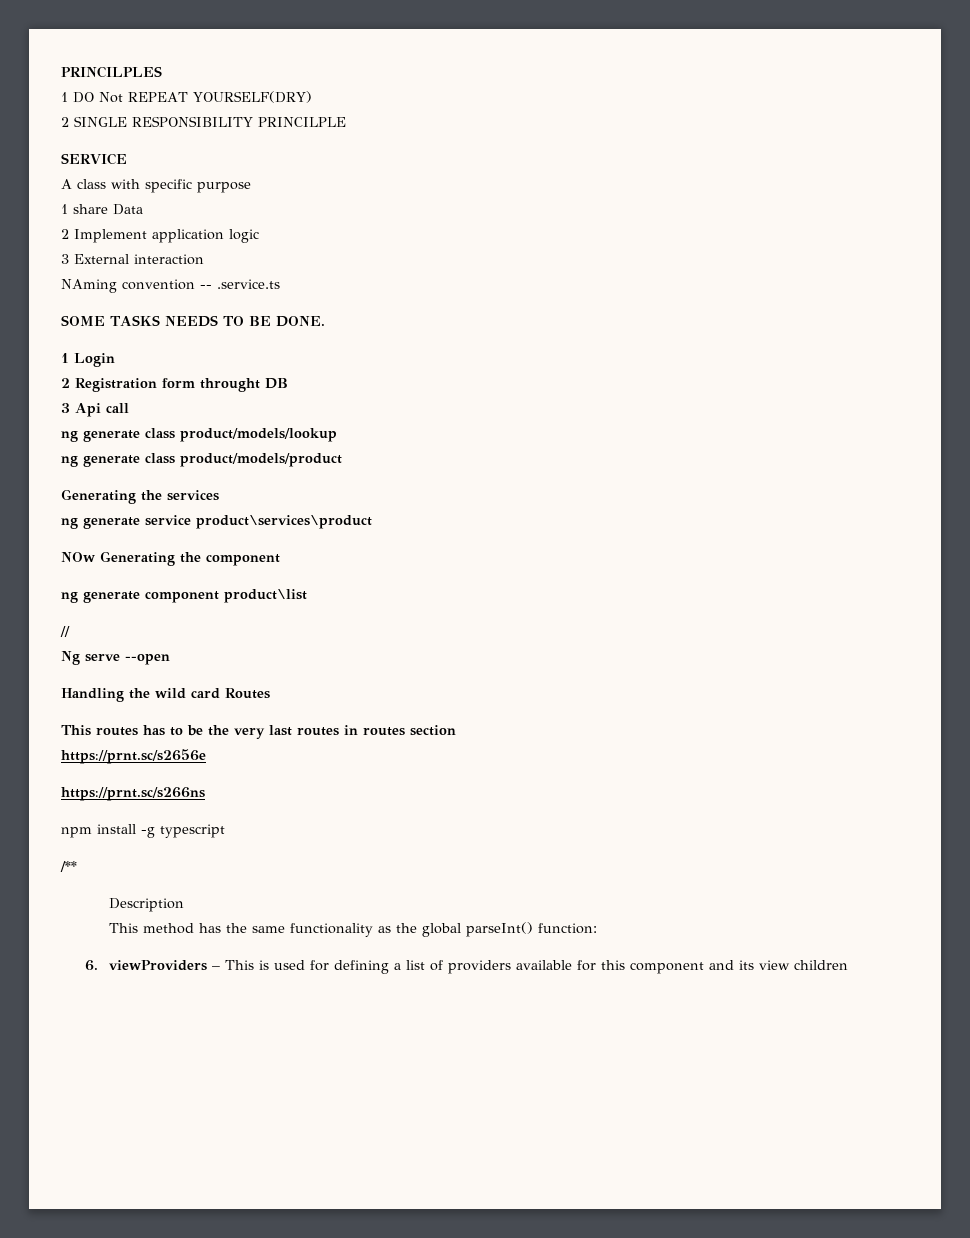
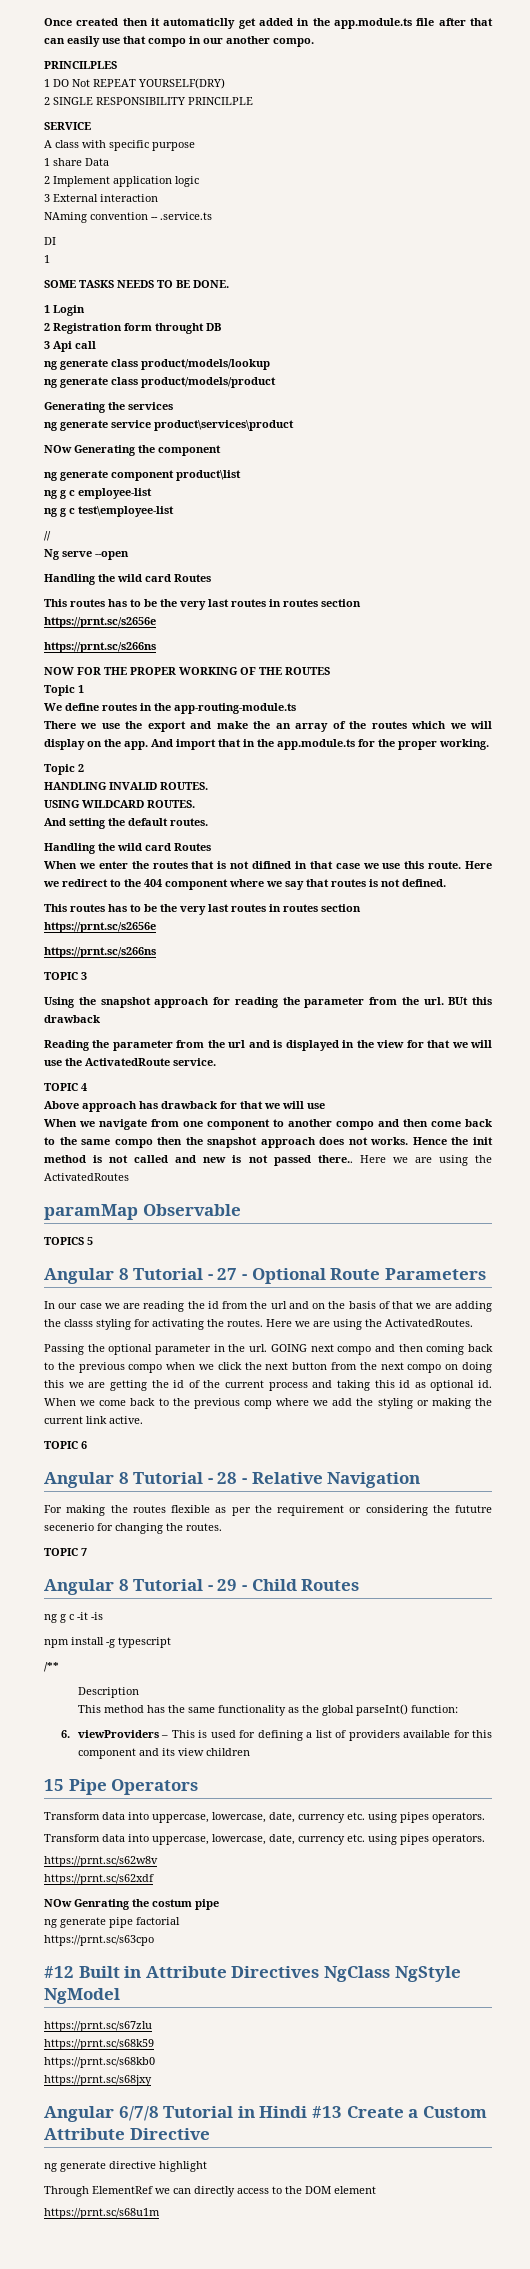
(61, 72) none -> [44,18,493,29] [44,36,314,47] Once created then it automaticlly get added in the app.module.ts file after that can easily use that compo in our another compo. //
(280, 284) none -> [44,237,56,245] [44,255,50,263] // DI // 1
(307, 596) none -> [44,488,152,499] [44,506,174,517] // ng g c employee-list // ng g c test\employee-list
(205, 794) none -> [44,667,330,675] [44,685,84,696] [44,703,296,714] [44,721,492,732] [44,739,489,750] [44,764,84,775] [44,782,208,790] [44,800,195,808] [44,818,208,829] [44,843,211,854] [44,861,492,869] [43,879,446,890] [44,904,361,915] [44,922,156,933] [44,947,156,958] [44,972,87,980] [44,997,492,1008] [44,1015,100,1023] [44,1040,492,1051] [44,1058,216,1066] [44,1083,87,1091] [44,1101,325,1112] [44,1119,492,1130] [44,1137,494,1148] [44,1155,492,1166] [44,1173,129,1181] [44,1204,241,1220] [44,1237,93,1245] [44,1268,486,1284] [44,1301,492,1312] [44,1319,473,1330] [44,1344,493,1355] [44,1362,493,1373] [44,1380,492,1391] [44,1398,492,1409] [44,1416,143,1424] [44,1441,87,1449] [44,1472,421,1488] [44,1505,492,1516] [44,1523,222,1534] [44,1548,87,1556] [44,1579,360,1595] [44,1612,103,1623] // NOW FOR THE PROPER WORKING OF THE ROUTES // Topic 1 // We define routes in the app-routing-module.ts // There we use the export and make the an array of the routes which we will display on the app. And import that in the app.module.ts for the proper working. // Topic 2 // HANDLING INVALID ROUTES. // USING WILDCARD ROUTES. // And setting the default routes. // Handling the wild card Routes // When we enter the routes that is not difined in that case we use this route. Here we redirect to the 404 component where we say that routes is not defined. // This routes has to be the very last routes in routes section // https://prnt.sc/s2656e // https://prnt.sc/s266ns // TOPIC 3 // Using the snapshot approach for reading the parameter from the url. BUt this drawback // Reading the parameter from the url and is displayed in the view for that we will use the ActivatedRoute service. // TOPIC 4 // Above approach has drawback for that we will use // When we navigate from one component to another compo and then come back to the same compo then the snapshot approach does not works. Hence the init method is not called and new is not passed there.. Here we are using the ActivatedRoutes // paramMap Observable // TOPICS 5 // Angular 8 Tutorial - 27 - Optional Route Parameters // In our case we are reading the id from the url and on the basis of that we are adding the classs styling for activating the routes. Here we are using the ActivatedRoutes. // Passing the optional parameter in the url. GOING next compo and then coming back to the previous compo when we click the next button from the next compo on doing this we are getting the id of the current process and taking this id as optional id. When we come back to the previous comp where we add the styling or making the current link active. // TOPIC 6 // Angular 8 Tutorial - 28 - Relative Navigation // For making the routes flexible as per the requirement or considering the fututre secenerio for changing the routes. // TOPIC 7 // Angular 8 Tutorial - 29 - Child Routes // ng g c -it -is
(848, 965) none -> [44,1779,199,1795] [44,1812,485,1823] [44,1834,485,1845] [44,1856,158,1867] [44,1874,154,1885] [44,1899,219,1910] [44,1917,180,1928] [44,1935,154,1946] [44,1966,461,1982] [44,1988,120,2004] [44,2021,152,2032] [44,2039,154,2050] [44,2057,155,2068] [44,2075,152,2086] [44,2106,487,2122] [44,2128,210,2140] [44,2161,207,2172] [44,2186,376,2197] [44,2208,160,2219] // 15 Pipe Operators // Transform data into uppercase, lowercase, date, currency etc. using pipes operators. // Transform data into uppercase, lowercase, date, currency etc. using pipes operators. // https://prnt.sc/s62w8v // https://prnt.sc/s62xdf // NOw Genrating the costum pipe // ng generate pipe factorial // https://prnt.sc/s63cpo // #12 Built in Attribute Directives NgClass NgStyle NgModel // https://prnt.sc/s67zlu // https://prnt.sc/s68k59 // https://prnt.sc/s68kb0 // https://prnt.sc/s68jxy // Angular 6/7/8 Tutorial in Hindi #13 Create a Custom Attribute Directive // ng generate directive highlight // Through ElementRef we can directly access to the DOM element // https://prnt.sc/s68u1m

